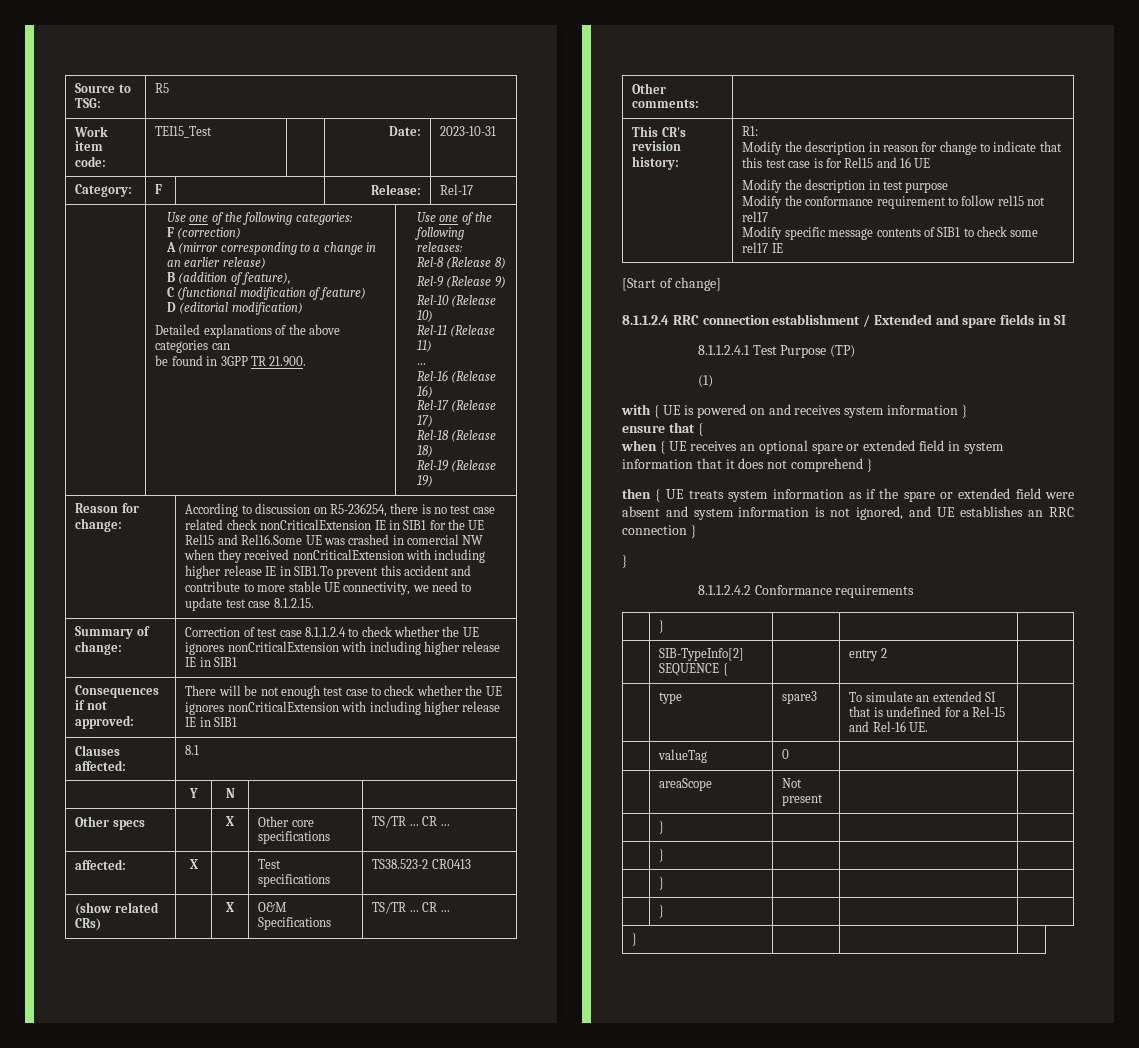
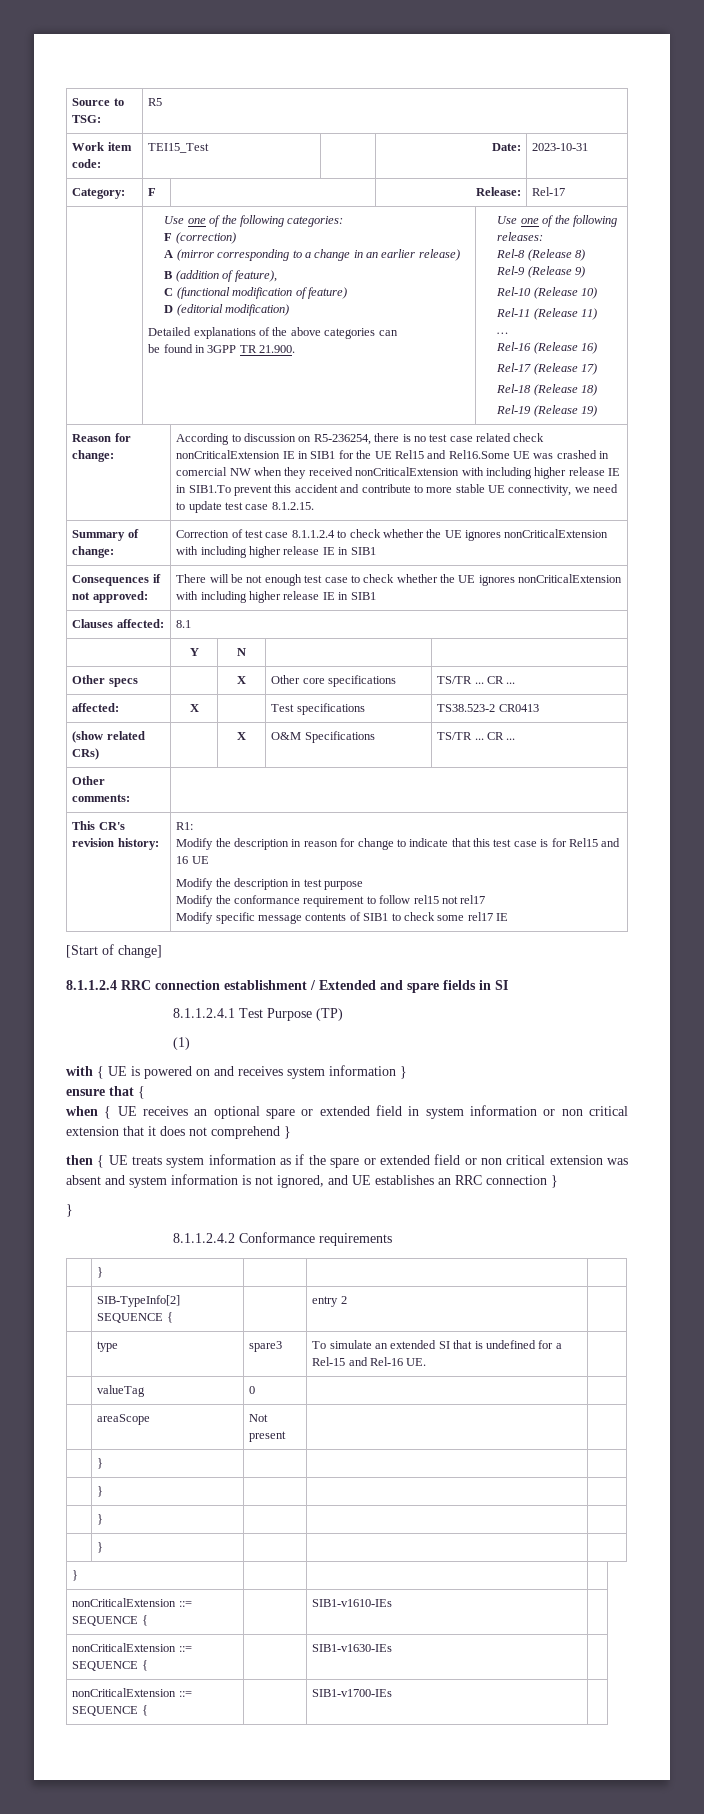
(693, 464) none -> [543,1106,628,1116] [66,1126,119,1136] or non critical extension
[1045,492,1074,499] were -> [464,1155,629,1165] or non critical extension was
(638, 939) none -> [72,1598,192,1607] [72,1615,148,1626] [312,1599,393,1607] [72,1643,192,1652] [72,1660,148,1671] [312,1644,393,1652] [72,1688,192,1697] [72,1705,148,1716] [312,1689,393,1697] // nonCriticalExtension ::= SEQUENCE { | | SIB1-v1610-IEs | // nonCriticalExtension ::= SEQUENCE { | | SIB1-v1630-IEs | // nonCriticalExtension ::= SEQUENCE { | | SIB1-v1700-IEs |

